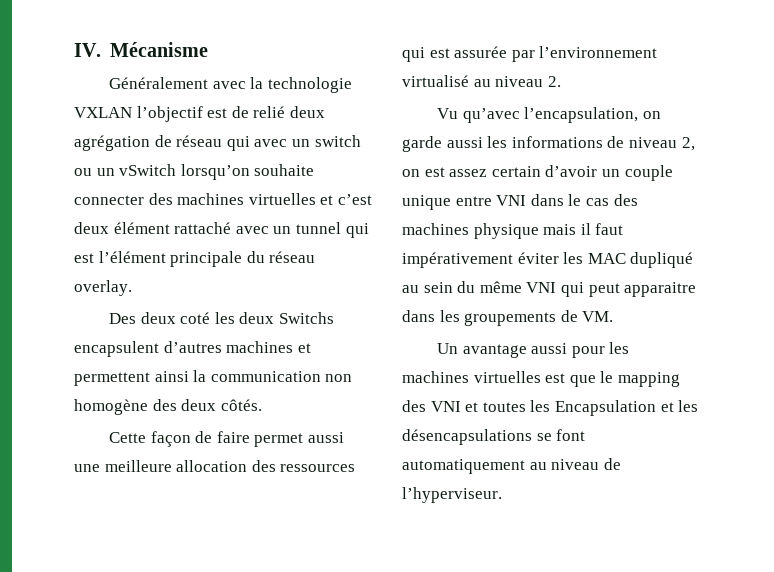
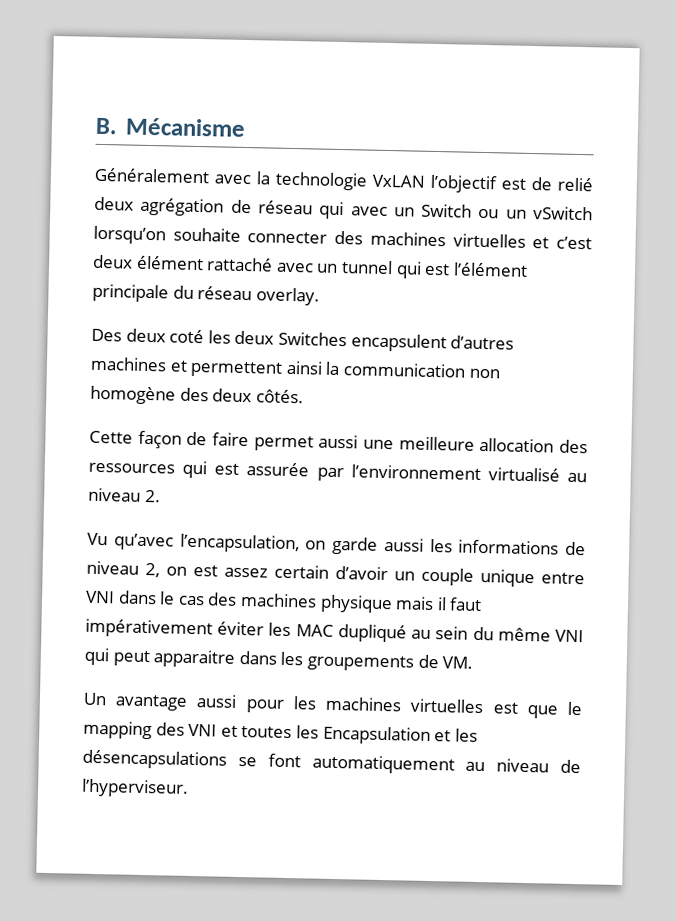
[74,43,101,57] IV. -> [95,117,118,135] B.
[74,107,132,118] VXLAN -> [372,174,425,188] VxLAN
[314,135,361,147] switch -> [421,203,473,218] Switch
[278,312,334,324] Switchs -> [277,331,347,347] Switches

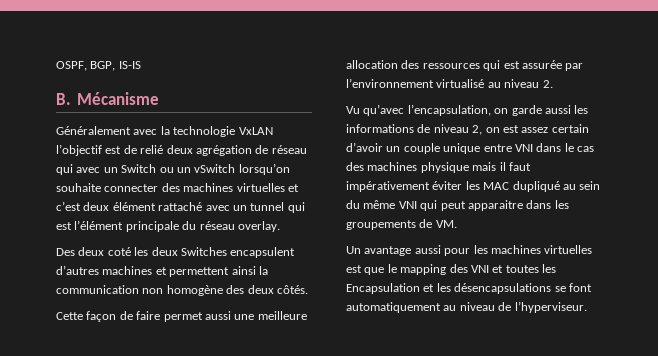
(95, 126) none -> [56,61,141,71] OSPF, BGP, IS-IS //

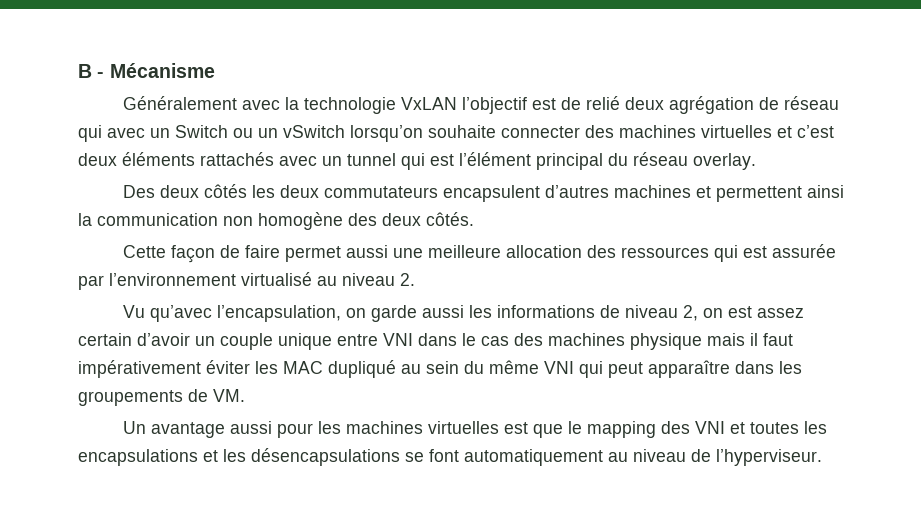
[56,61,141,71] [56,93,71,105] OSPF, BGP, IS-IS // B. -> [78,64,105,78] B -
[112,202,203,211] élément rattaché -> [122,152,274,166] éléments rattachés
[125,221,179,232] principale -> [536,153,603,170] principal
[107,247,131,256] coté -> [204,184,248,198] côtés
[180,247,227,256] Switches -> [324,186,439,198] commutateurs
[467,200,523,211] apparaitre -> [648,360,730,378] apparaître
[346,283,420,294] Encapsulation -> [78,449,198,466] encapsulations

